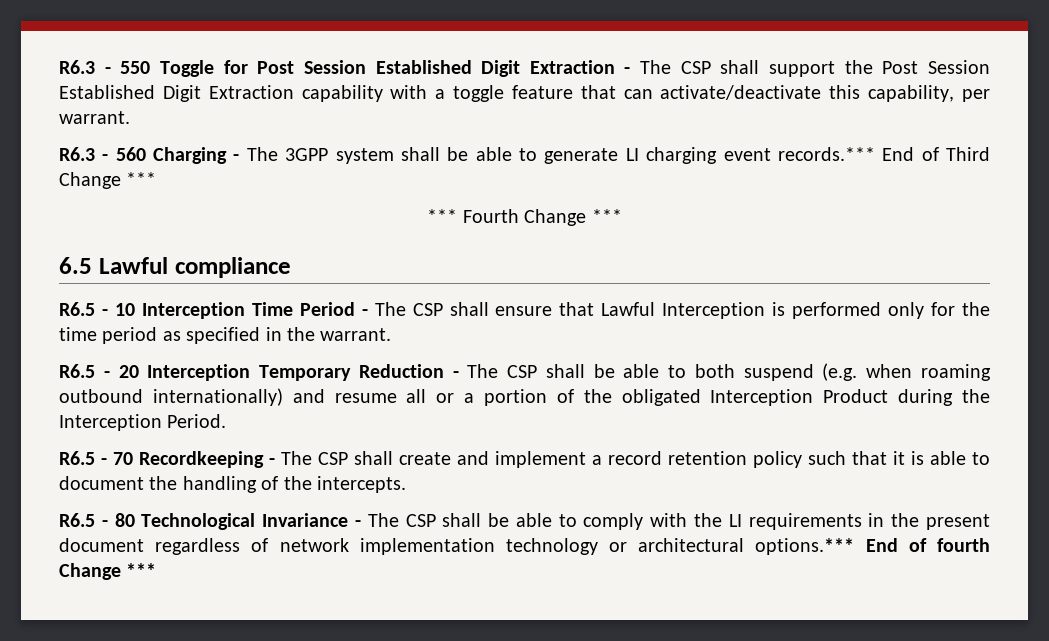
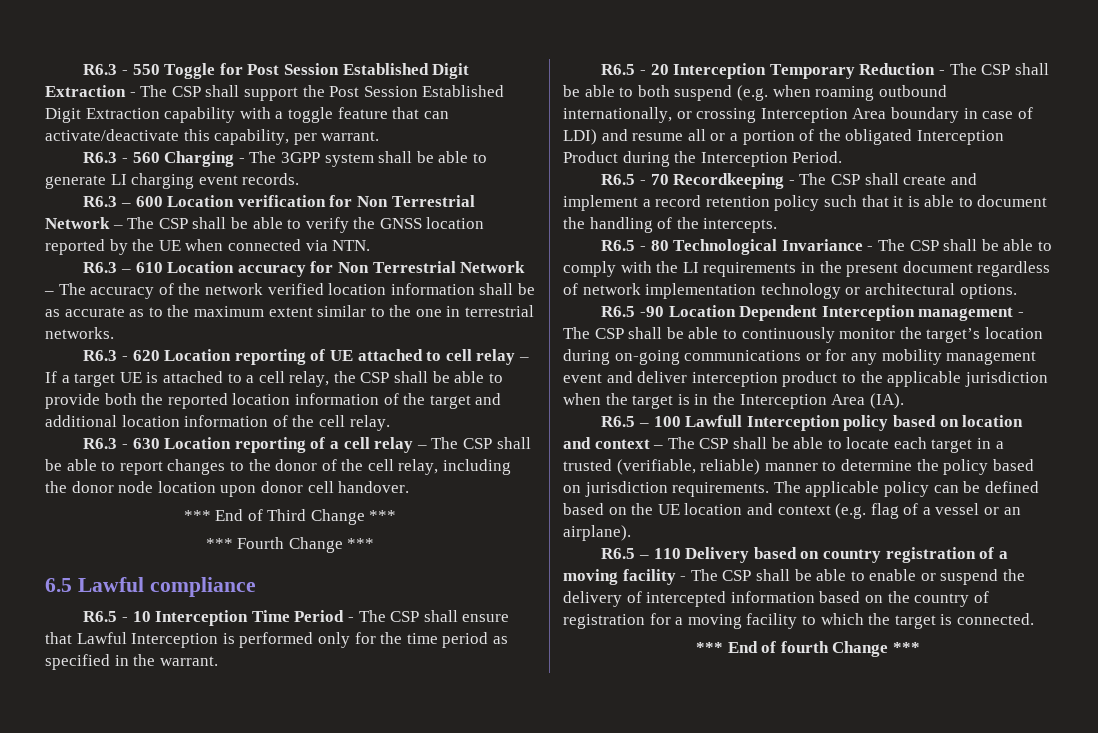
[777,147,875,161] records.*** -> [242,173,300,185] [83,195,475,207] [45,217,485,233] [45,239,371,255] [83,261,526,277] [44,283,535,299] [45,305,535,317] [45,327,114,339] [83,349,529,365] [45,371,503,387] [45,393,502,409] [45,415,390,431] [83,437,531,453] [45,459,512,475] [45,481,410,497] [183,510,211,521] records. // R6.3 – 600 Location verification for Non Terrestrial Network – The CSP shall be able to verify the GNSS location reported by the UE when connected via NTN. // R6.3 – 610 Location accuracy for Non Terrestrial Network – The accuracy of the network verified location information shall be as accurate as to the maximum extent similar to the one in terrestrial networks. // R6.3 - 620 Location reporting of UE attached to cell relay – If a target UE is attached to a cell relay, the CSP shall be able to provide both the reported location information of the target and additional location information of the cell relay. // R6.3 - 630 Location reporting of a cell relay – The CSP shall be able to report changes to the donor of the cell relay, including the donor node location upon donor cell handover. // ***
[152,388,283,406] internationally) -> [563,107,1033,123] [563,129,597,145] internationally, or crossing Interception Area boundary in case of LDI)
[755,538,855,555] options.*** -> [959,284,1017,299] [601,305,1024,321] [563,327,1043,343] [563,349,1037,365] [563,371,1048,387] [563,393,904,409] [601,415,1024,431] [563,437,1004,453] [563,459,1034,475] [563,481,1039,497] [563,503,1021,519] [563,525,631,541] [601,547,1008,563] [563,569,1026,585] [563,591,989,607] [563,613,1034,629] [696,642,724,653] options. // R6.5 -90 Location Dependent Interception management - The CSP shall be able to continuously monitor the target’s location during on-going communications or for any mobility management event and deliver interception product to the applicable jurisdiction when the target is in the Interception Area (IA). // R6.5 – 100 Lawfull Interception policy based on location and context – The CSP shall be able to locate each target in a trusted (verifiable, reliable) manner to determine the policy based on jurisdiction requirements. The applicable policy can be defined based on the UE location and context (e.g. flag of a vessel or an airplane). // R6.5 – 110 Delivery based on country registration of a moving facility - The CSP shall be able to enable or suspend the delivery of intercepted information based on the country of registration for a moving facility to which the target is connected. // ***

